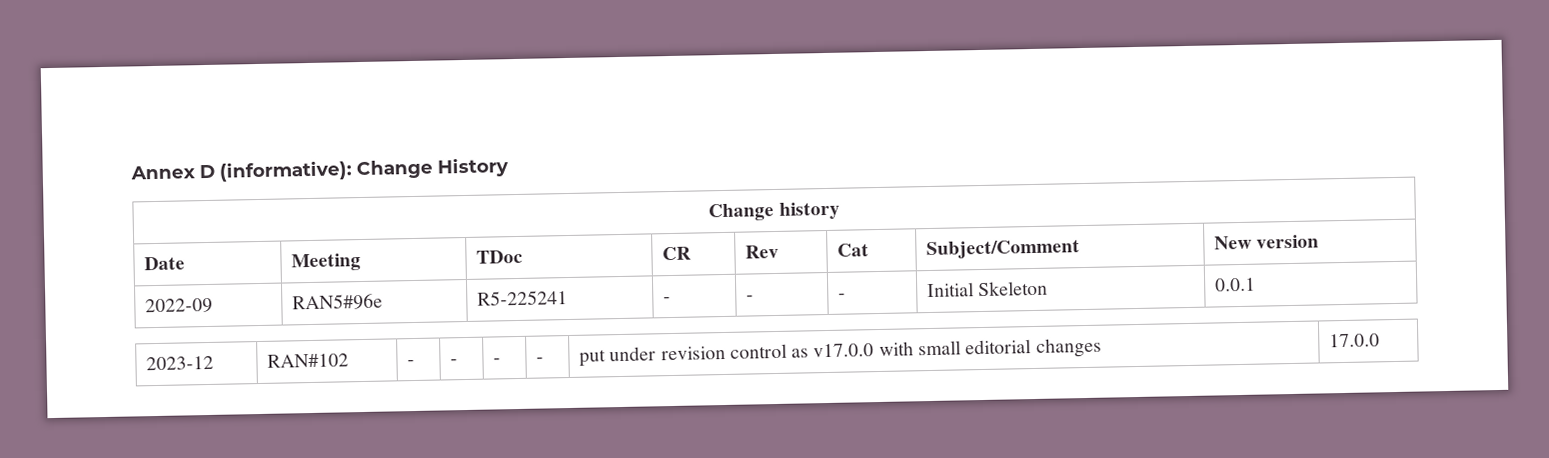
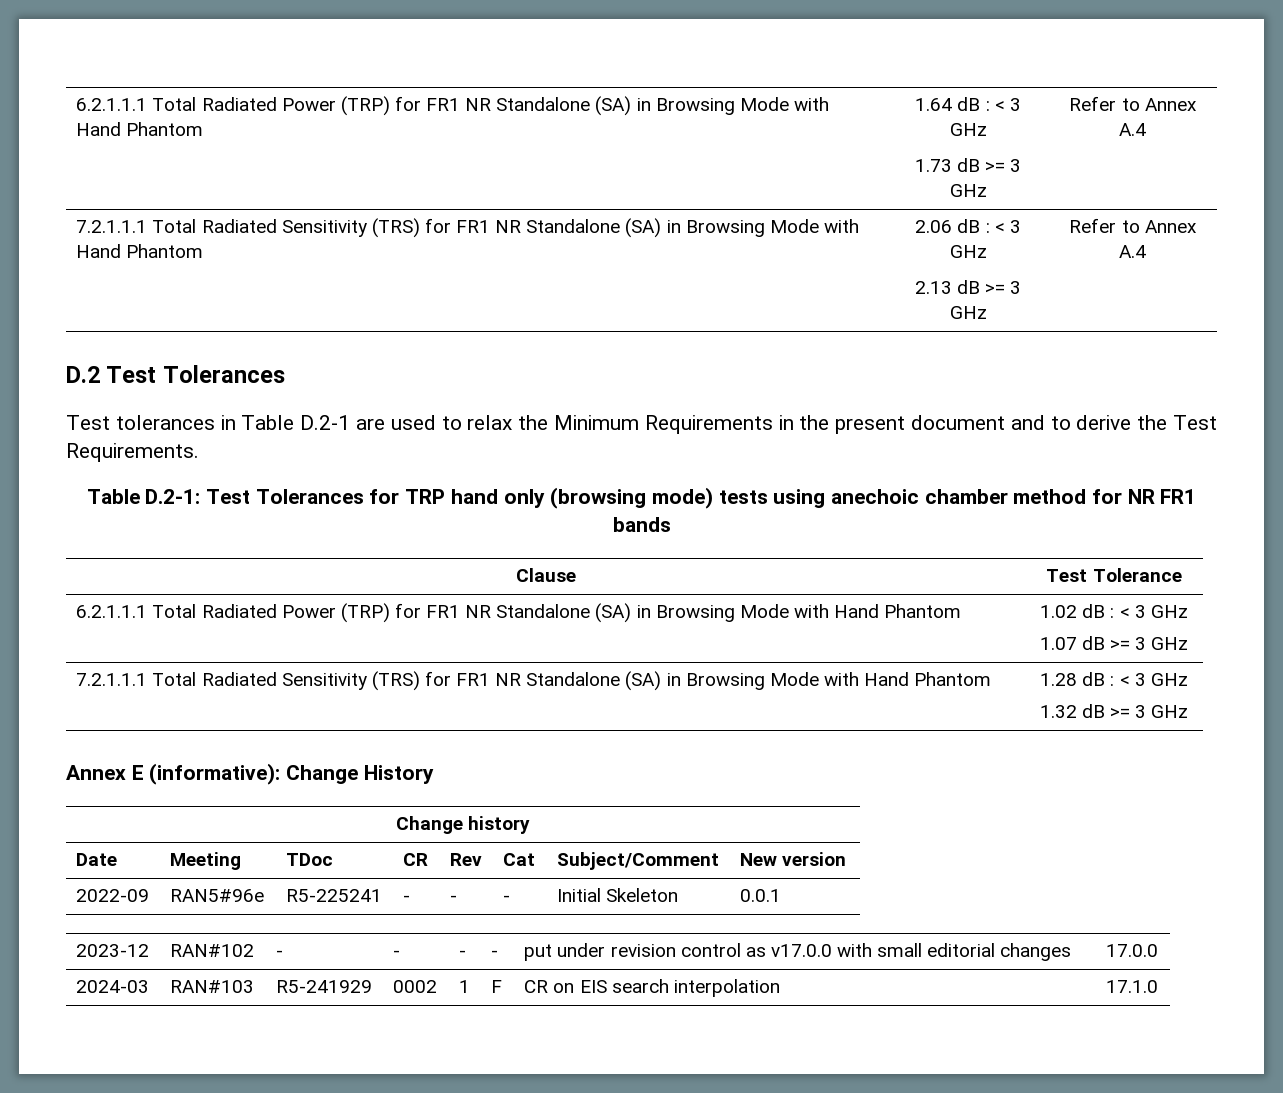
[130,164,215,180] Annex D -> [76,96,829,116] [76,122,204,136] [915,97,1021,111] [949,123,987,136] [914,158,1022,172] [949,184,987,197] [1069,96,1197,111] [1119,123,1146,136] [76,218,859,238] [76,244,204,258] [915,219,1021,233] [949,245,987,258] [914,280,1022,294] [949,306,987,319] [1069,218,1197,233] [1119,245,1146,258] [66,365,285,383] [66,415,1217,434] [66,443,199,462] [86,487,1197,509] [612,517,671,532] [516,568,576,582] [1046,568,1182,582] [76,603,962,623] [1040,604,1188,618] [1039,636,1189,650] [76,671,992,691] [1040,672,1188,686] [1039,704,1189,718] [66,765,144,780] 6.2.1.1.1 Total Radiated Power (TRP) for FR1 NR Standalone (SA) in Browsing Mode with Hand Phantom | 1.64 dB : < 3 GHz // 1.73 dB >= 3 GHz | Refer to Annex A.4 // 7.2.1.1.1 Total Radiated Sensitivity (TRS) for FR1 NR Standalone (SA) in Browsing Mode with Hand Phantom | 2.06 dB : < 3 GHz // 2.13 dB >= 3 GHz | Refer to Annex A.4 // D.2 Test Tolerances // Test tolerances in Table D.2-1 are used to relax the Minimum Requirements in the present document and to derive the Test Requirements. // Table D.2-1: Test Tolerances for TRP hand only (browsing mode) tests using anechoic chamber method for NR FR1 bands // Clause | Test Tolerance // 6.2.1.1.1 Total Radiated Power (TRP) for FR1 NR Standalone (SA) in Browsing Mode with Hand Phantom | 1.02 dB : < 3 GHz // 1.07 dB >= 3 GHz // 7.2.1.1.1 Total Radiated Sensitivity (TRS) for FR1 NR Standalone (SA) in Browsing Mode with Hand Phantom | 1.28 dB : < 3 GHz // 1.32 dB >= 3 GHz // Annex E
(1381, 340) none -> [76,980,150,993] [170,980,255,993] [276,980,373,993] [393,980,438,993] [459,980,471,993] [491,980,503,993] [524,979,780,997] [1106,980,1159,993] // 2024-03 | RAN#103 | R5-241929 | 0002 | 1 | F | CR on EIS search interpolation | 17.1.0

